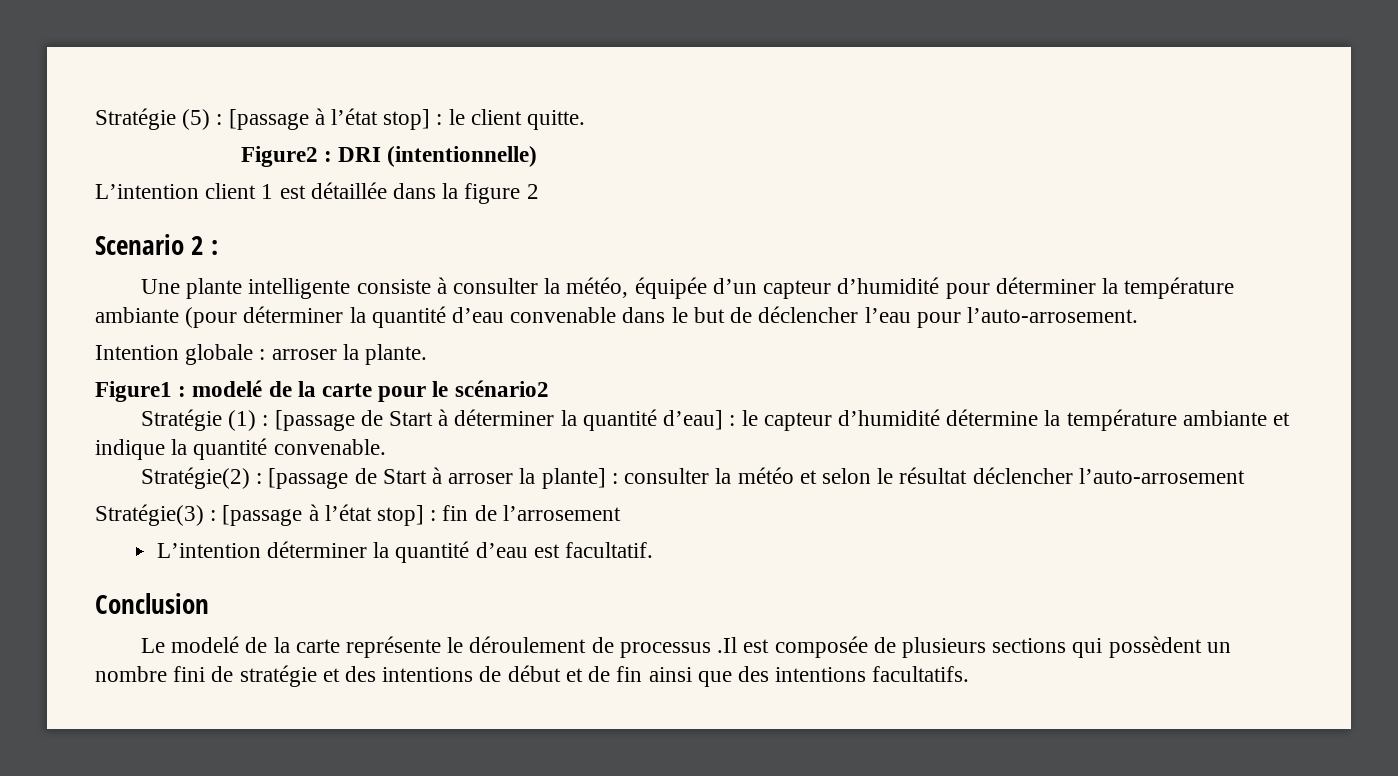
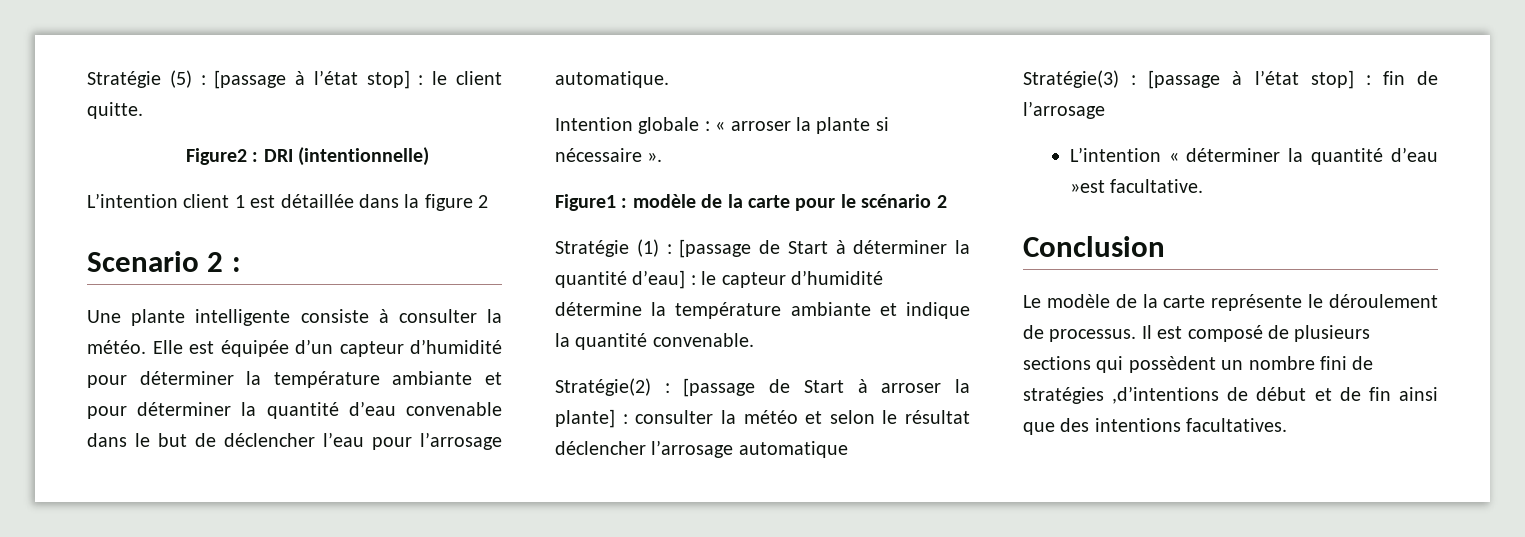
[566,277,629,298] météo, -> [87,340,214,354] météo. Elle est
[185,307,238,328] (pour -> [485,372,502,385] [87,406,127,419] et pour
[966,307,1138,323] l’auto-arrosement. -> [420,432,502,450] [555,71,669,88] l’arrosage automatique.
[271,344,428,365] arroser la plante. -> [715,117,889,134] [555,148,663,162] « arroser la plante si nécessaire ».
[192,380,263,397] modelé -> [632,194,696,208] modèle
[454,380,549,397] scénario2 -> [861,194,947,208] scénario 2
[1078,468,1245,484] l’auto-arrosement -> [651,440,848,458] l’arrosage automatique
[502,505,621,521] [156,541,653,563] l’arrosement // L’intention déterminer la quantité d’eau est facultatif. -> [1023,101,1105,119] [1069,147,1438,165] [1069,179,1204,193] l’arrosage // L’intention « déterminer la quantité d’eau »est facultative.
[171,636,240,653] modelé -> [1046,294,1110,308] modèle
[619,636,868,658] processus .Il est composée -> [1049,325,1263,342] processus. Il est composé
[239,665,474,687] stratégie et des intentions -> [1023,386,1220,404] stratégies ,d’intentions
[872,666,970,682] facultatifs. -> [1186,418,1288,432] facultatives.

